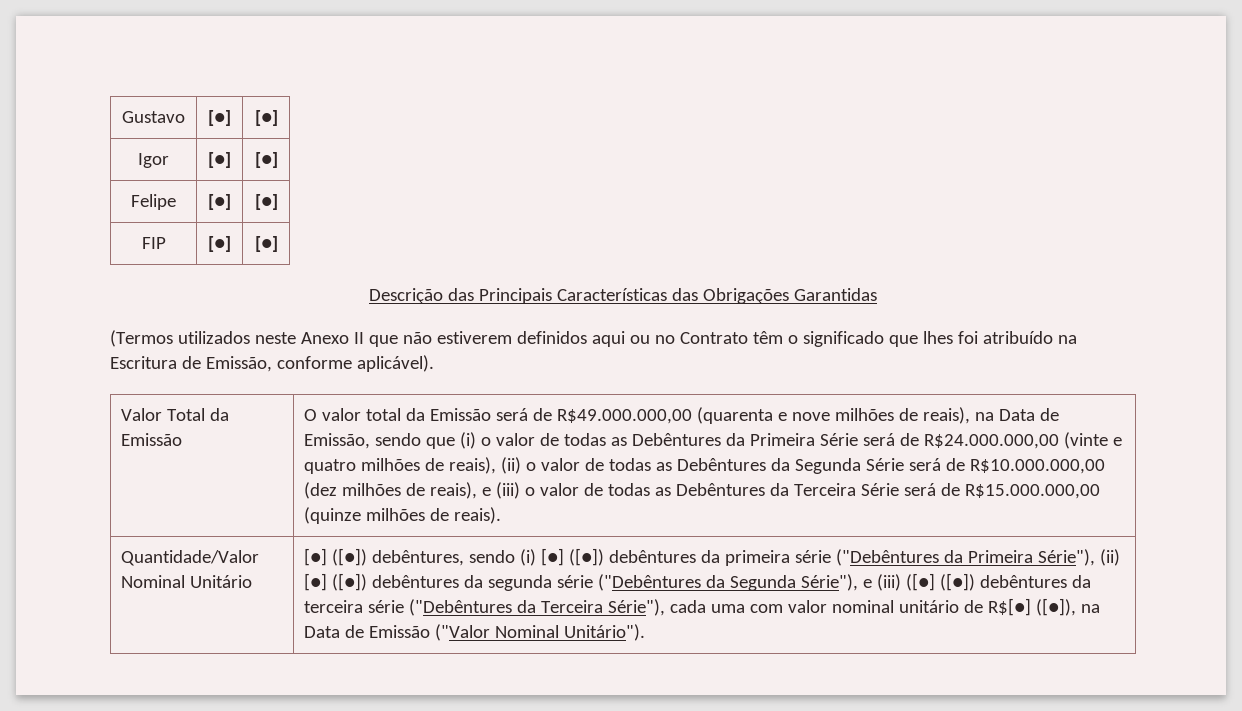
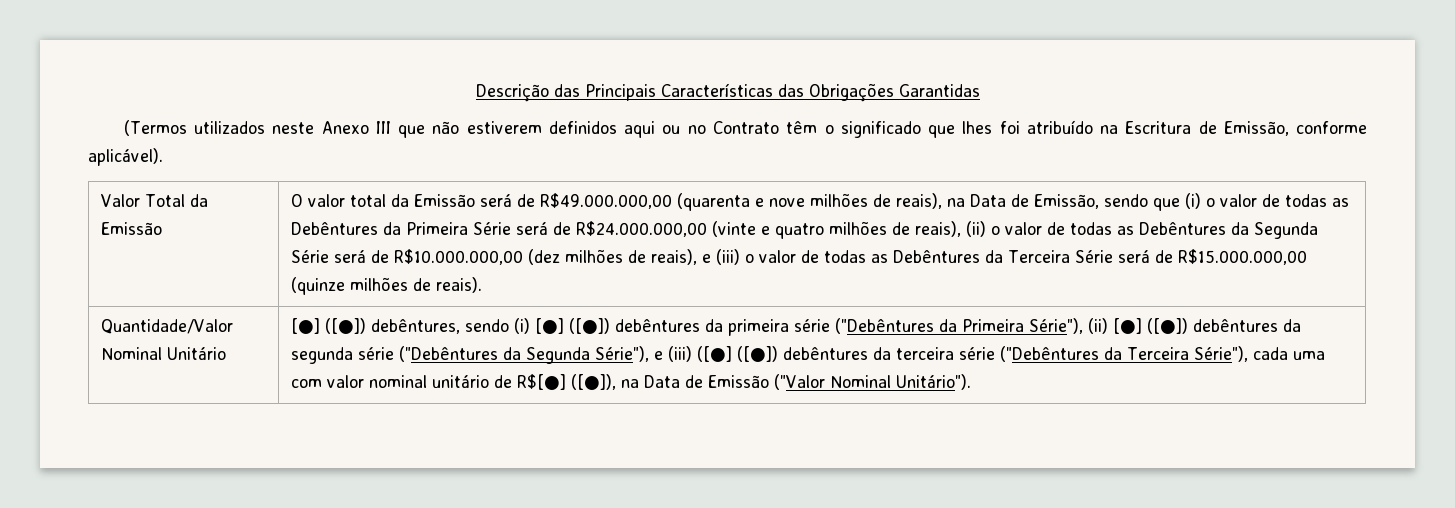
[122,111,185,123] [208,110,231,126] [254,110,278,126] [138,153,169,168] [208,152,231,168] [254,152,278,168] [131,194,176,210] [208,194,231,210] [254,194,278,210] [141,237,166,249] [208,236,231,252] [254,236,278,252] Gustavo | [●] | [●] // Igor | [●] | [●] // Felipe | [●] | [●] // FIP | [●] | [●] // -> (475, 93) none
[353,332,364,344] II -> [375,121,391,134] III

